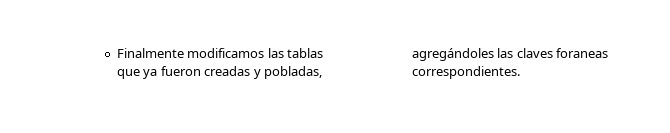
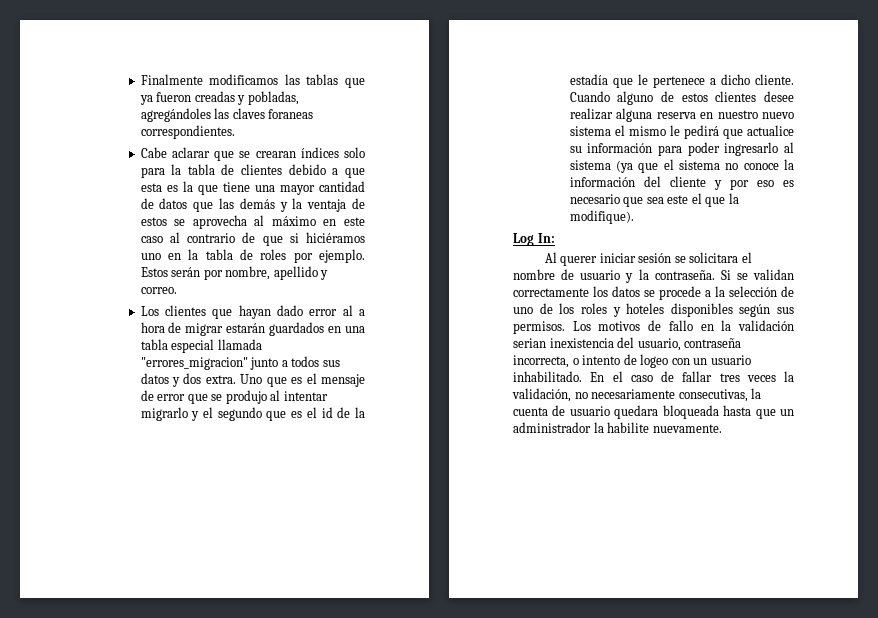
(520, 72) none -> [140,147,365,161] [140,164,365,178] [140,181,365,195] [140,198,365,212] [140,215,365,229] [140,232,365,246] [140,249,365,263] [140,266,329,280] [140,287,177,294] [140,305,365,319] [140,322,365,336] [140,339,262,353] [140,356,340,370] [140,373,365,387] [140,390,328,404] [140,407,365,421] [569,74,794,88] [569,91,794,105] [569,108,794,122] [569,125,794,139] [569,142,794,156] [569,159,794,173] [569,176,794,190] [569,193,739,207] [569,210,634,224] [513,233,555,246] [544,252,752,266] [513,269,794,283] [513,286,794,300] [513,303,794,317] [513,320,794,334] [513,337,742,351] [513,354,751,368] [513,371,794,382] [512,388,762,402] [513,405,794,419] [513,422,722,433] // Cabe aclarar que se crearan índices solo para la tabla de clientes debido a que esta es la que tiene una mayor cantidad de datos que las demás y la ventaja de estos se aprovecha al máximo en este caso al contrario de que si hiciéramos uno en la tabla de roles por ejemplo. Estos serán por nombre, apellido y correo. // Los clientes que hayan dado error al a hora de migrar estarán guardados en una tabla especial llamada "errores_migracion" junto a todos sus datos y dos extra. Uno que es el mensaje de error que se produjo al intentar migrarlo y el segundo que es el id de la estadía que le pertenece a dicho cliente. Cuando alguno de estos clientes desee realizar alguna reserva en nuestro nuevo sistema el mismo le pedirá que actualice su información para poder ingresarlo al sistema (ya que el sistema no conoce la información del cliente y por eso es necesario que sea este el que la modifique). // Log In: // Al querer iniciar sesión se solicitara el nombre de usuario y la contraseña. Si se validan correctamente los datos se procede a la selección de uno de los roles y hoteles disponibles según sus permisos. Los motivos de fallo en la validación serian inexistencia del usuario, contraseña incorrecta, o intento de logeo con un usuario inhabilitado. En el caso de fallar tres veces la validación, no necesariamente consecutivas, la cuenta de usuario quedara bloqueada hasta que un administrador la habilite nuevamente.

